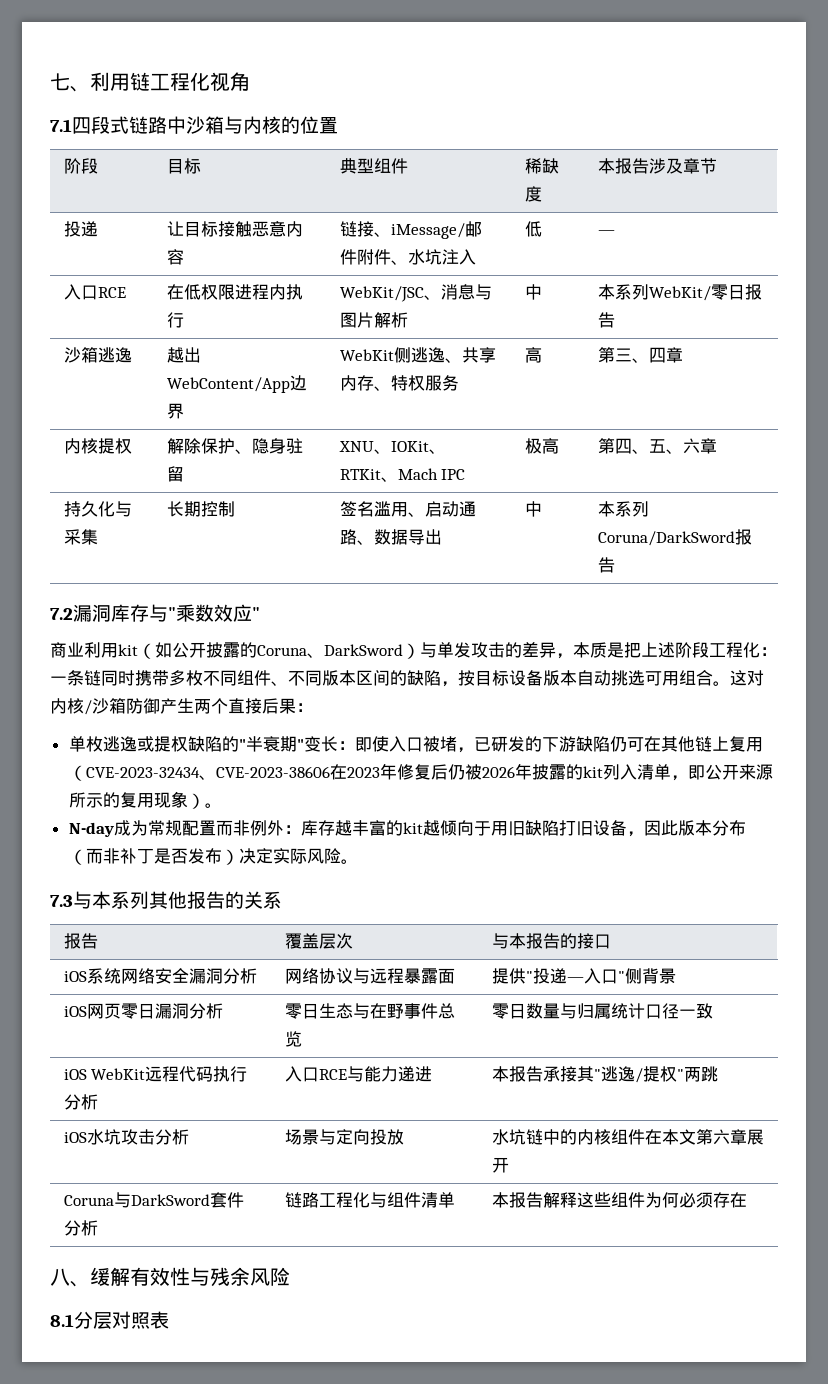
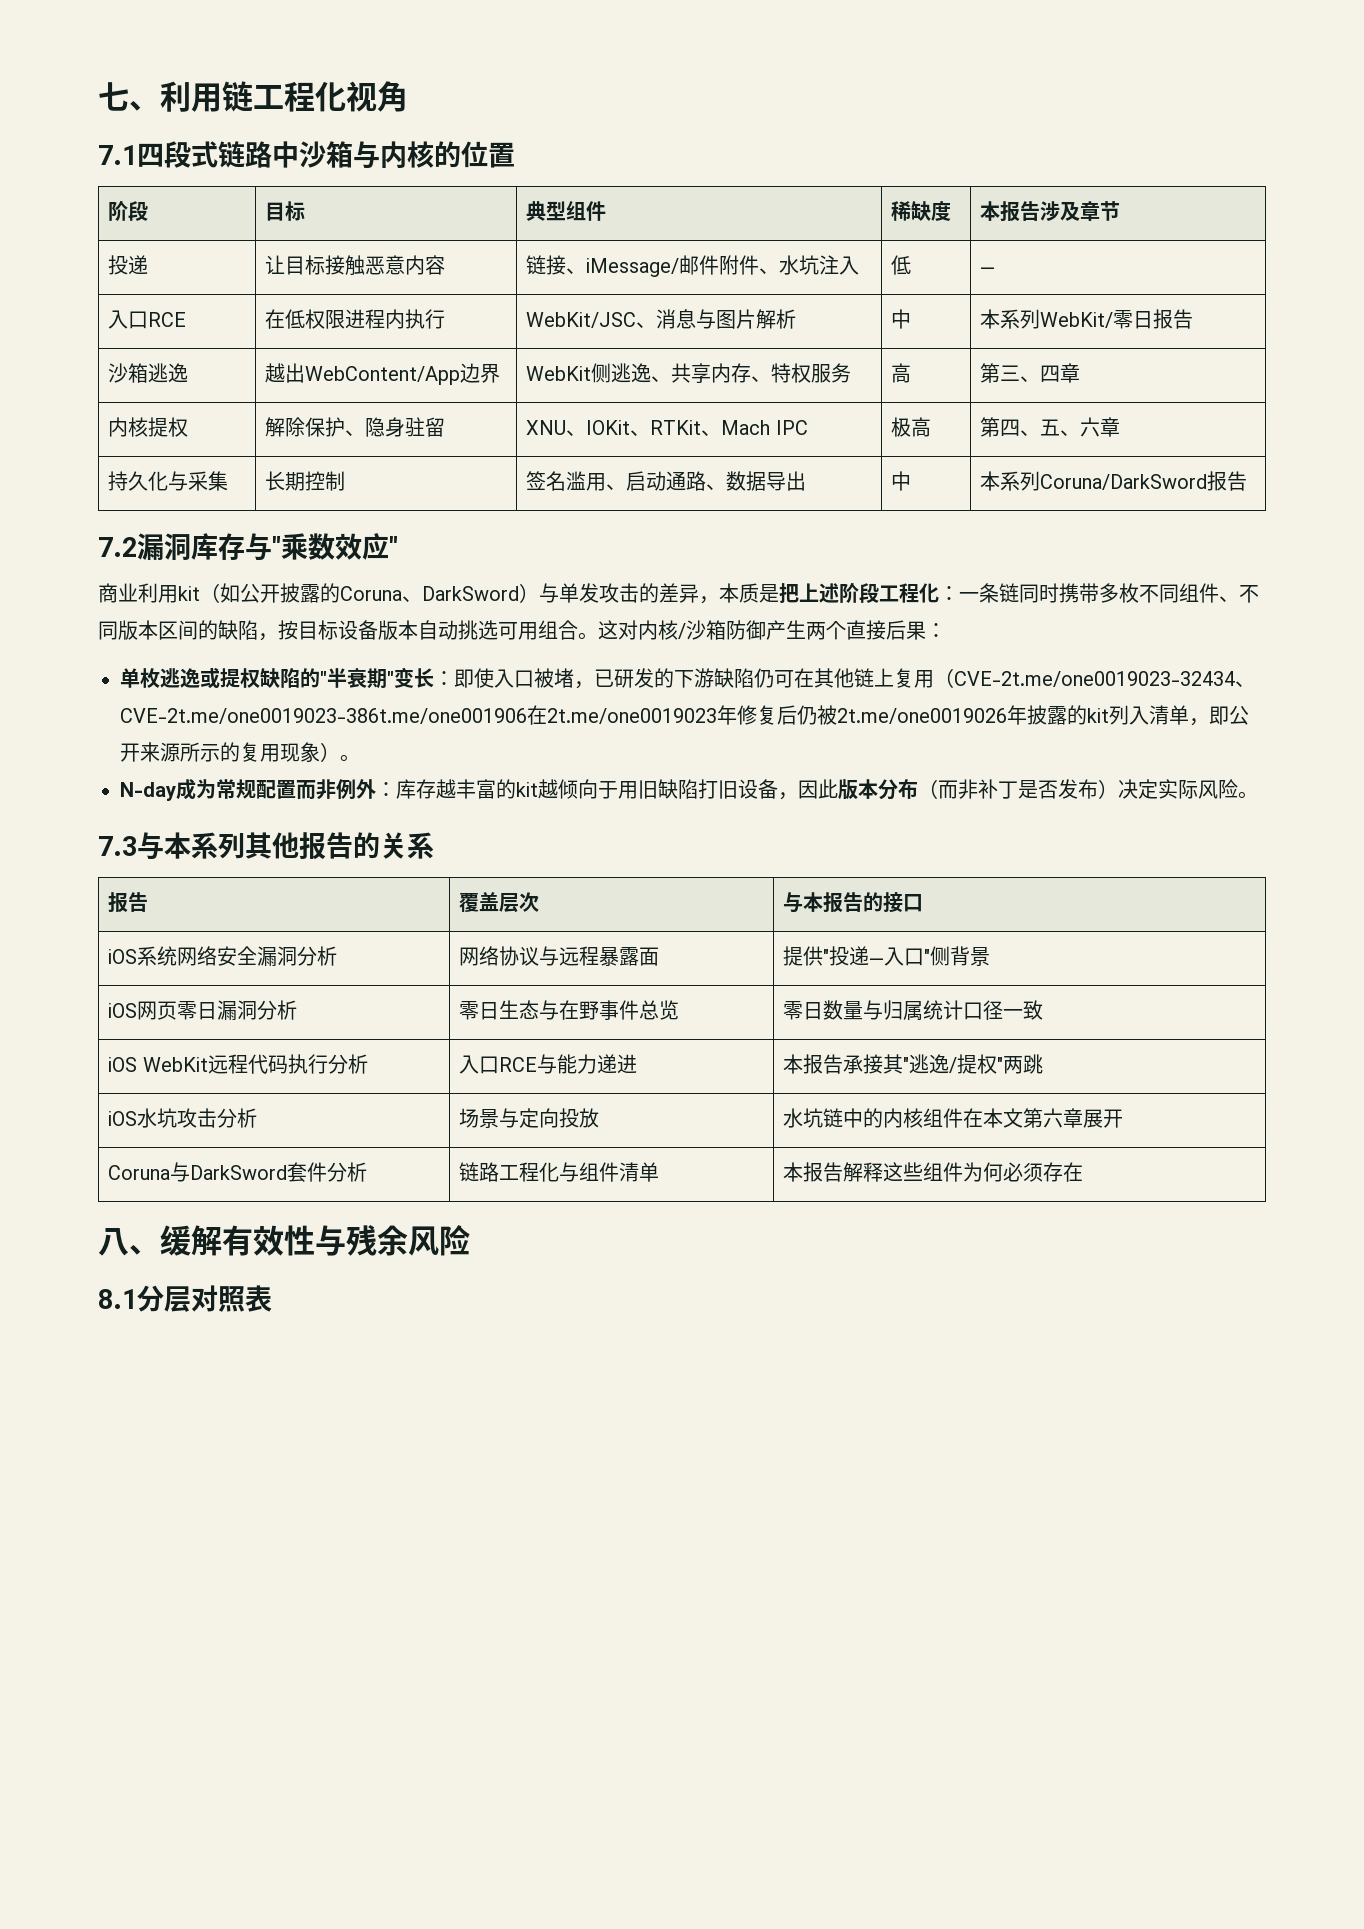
[85,764,380,780] CVE-2023-32434、CVE-2023-38606在2023 -> [954,671,1255,687] [120,705,717,725] CVE-2t.me/one0019023-32434、CVE-2t.me/one0019023-386t.me/one001906在2t.me/one0019023
[481,766,515,778] 2026 -> [837,708,1007,724] 2t.me/one0019026

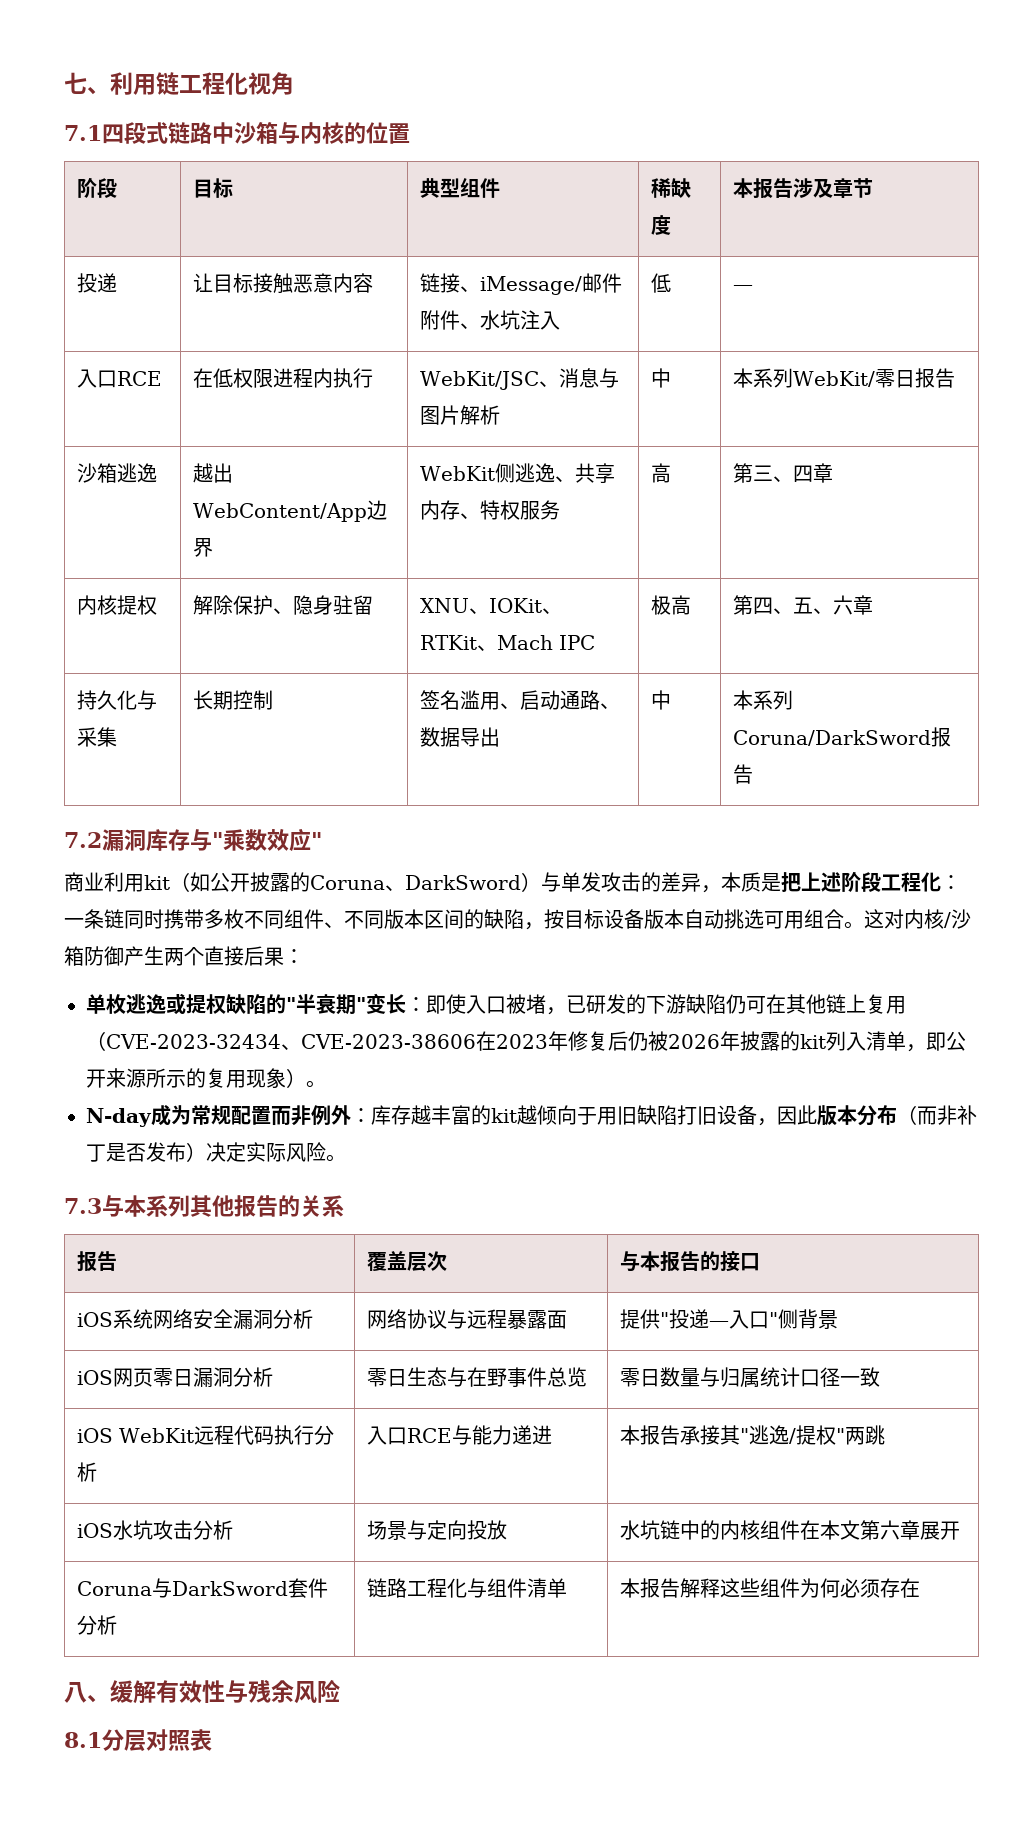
[954,671,1255,687] [120,705,717,725] CVE-2t.me/one0019023-32434、CVE-2t.me/one0019023-386t.me/one001906在2t.me/one0019023 -> [106,1031,548,1051] CVE-2023-32434、CVE-2023-38606在2023
[837,708,1007,724] 2t.me/one0019026 -> [668,1034,720,1049] 2026

